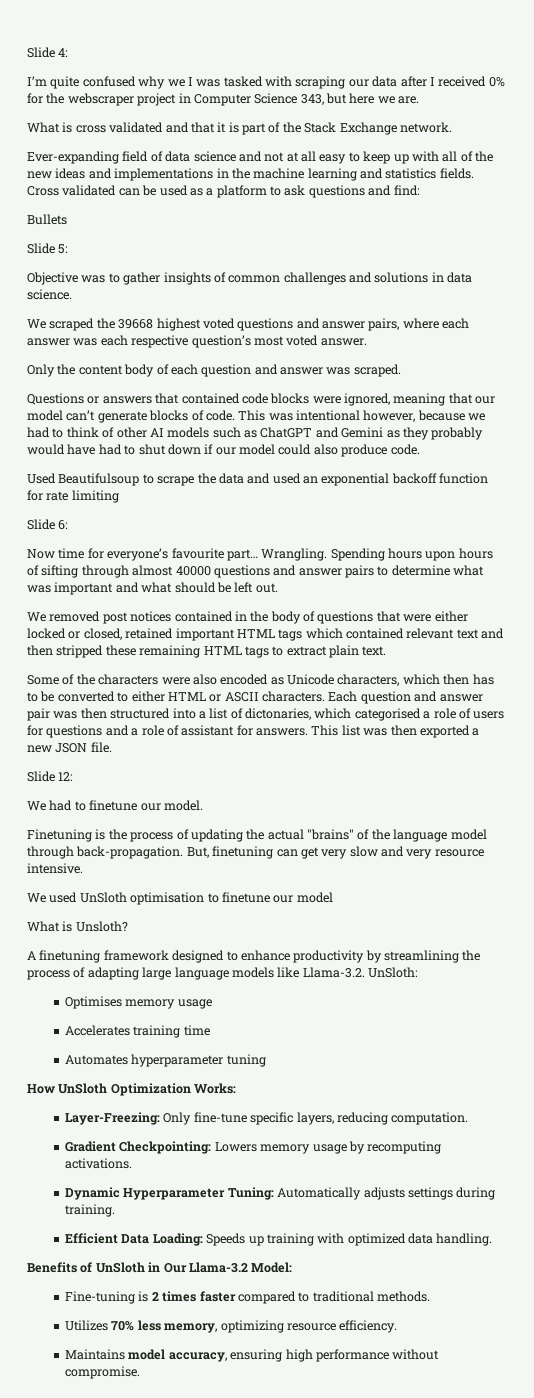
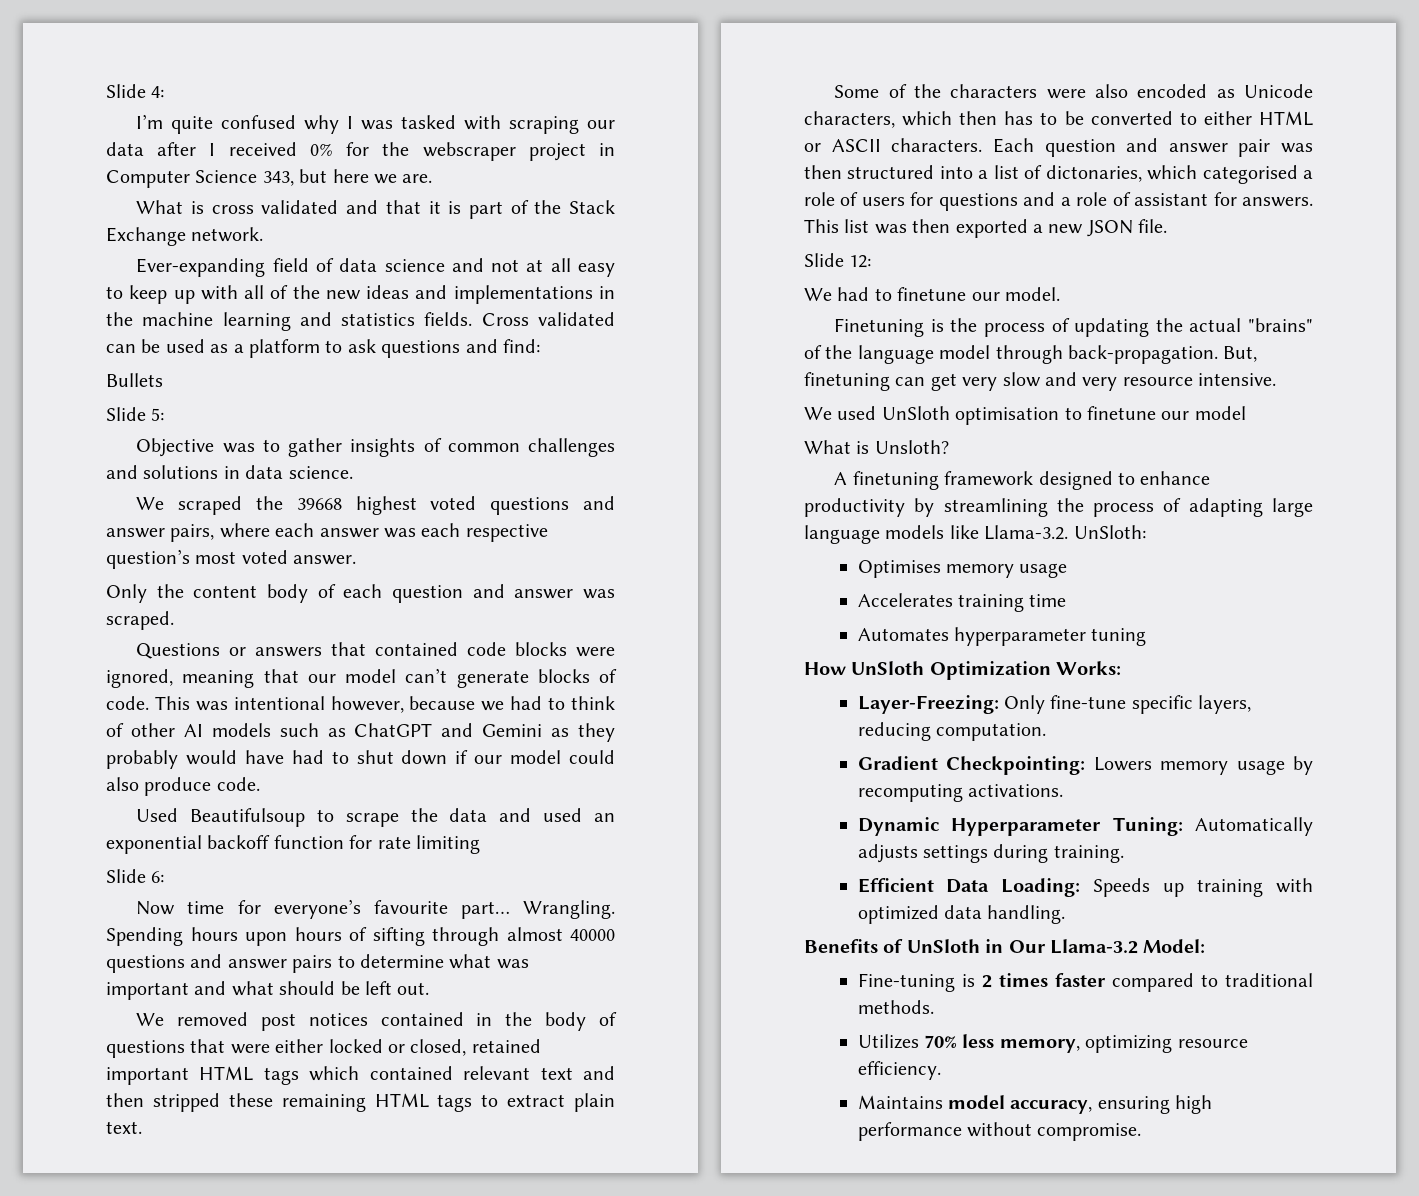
[167,79,185,87] we -> (340, 124) none

